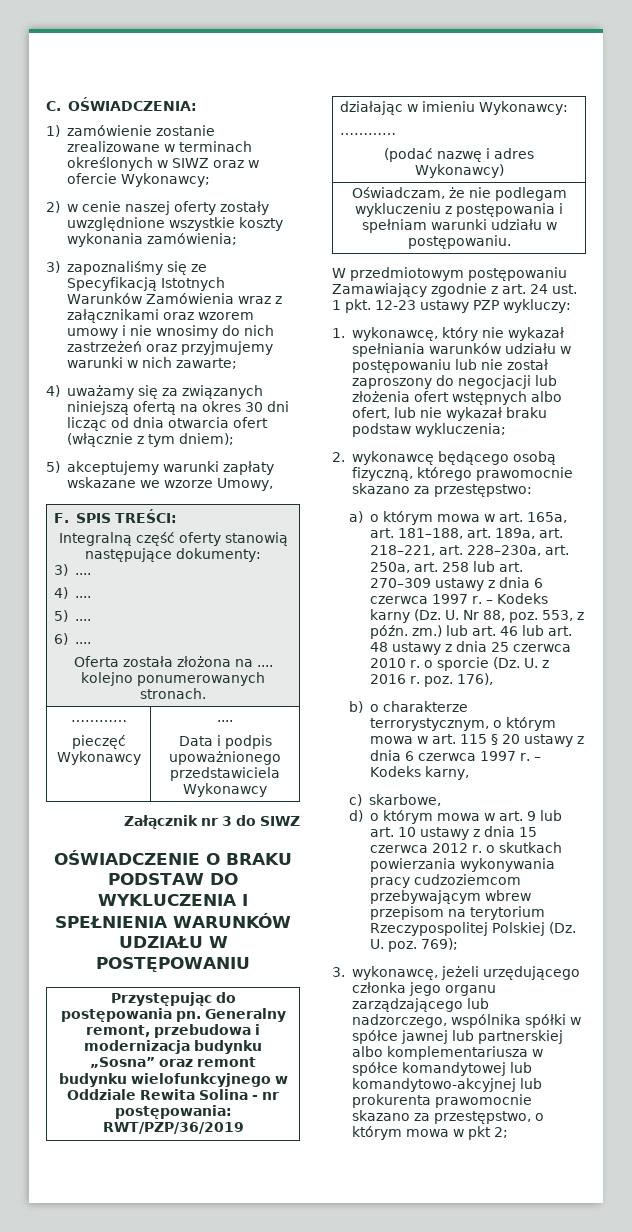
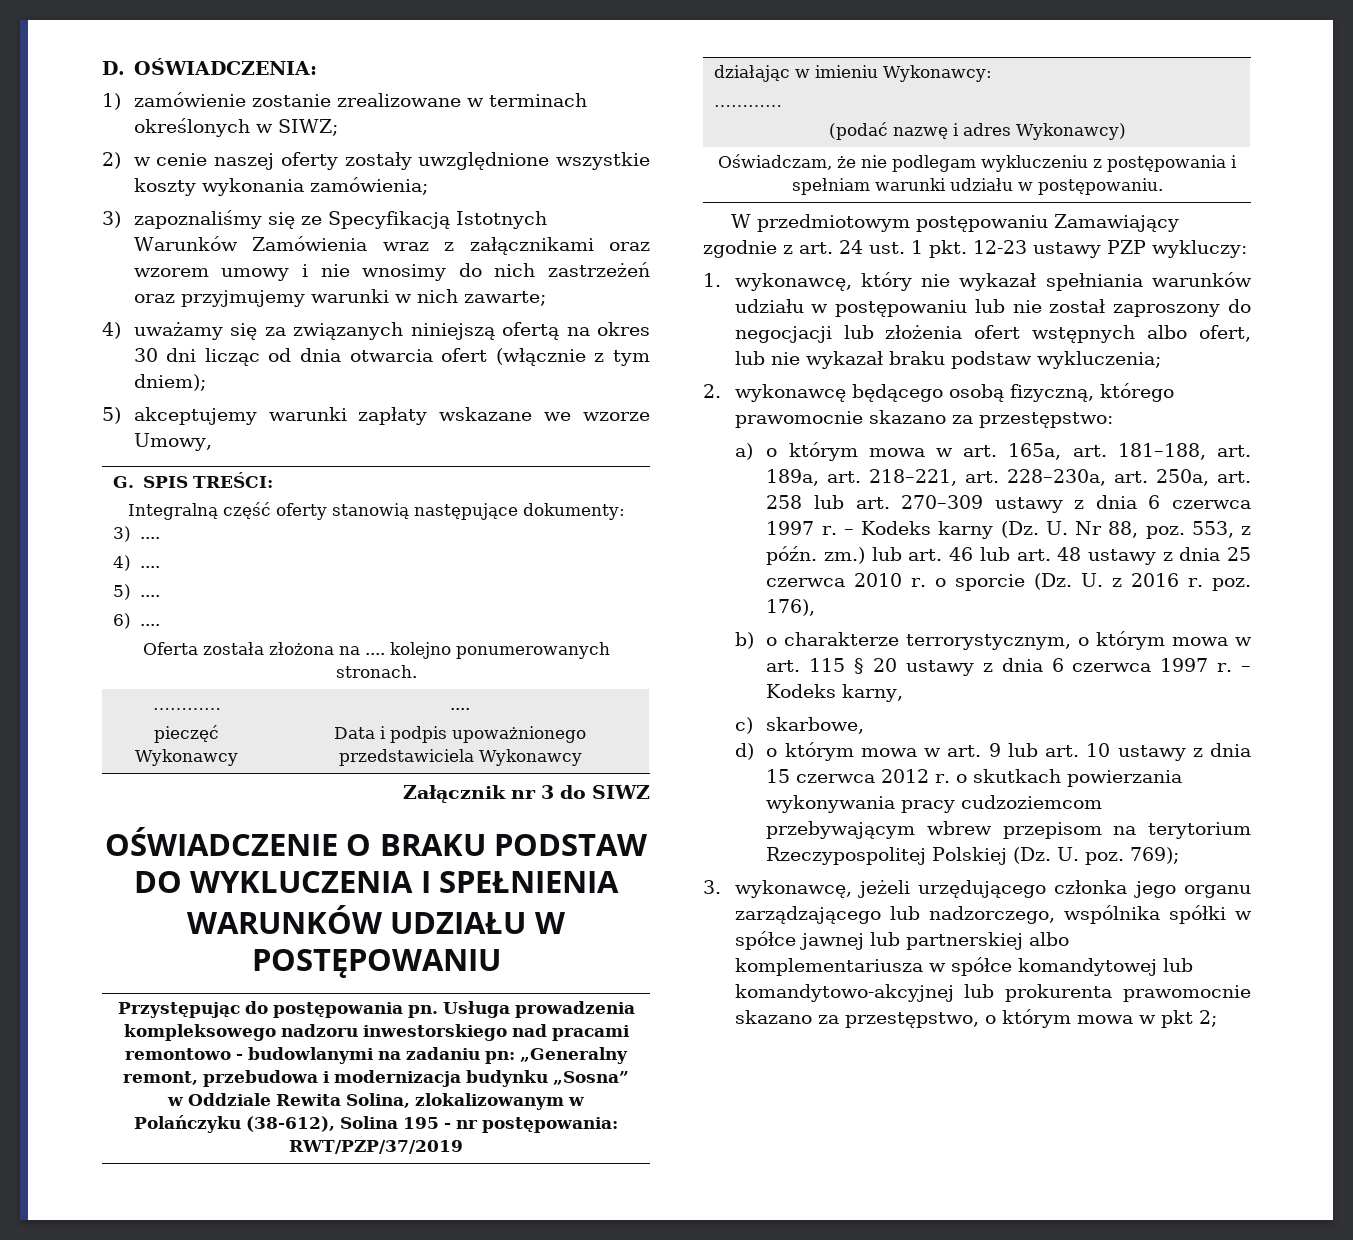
[46,101,61,111] C. -> [102,61,125,75] D.
[171,158,259,168] [66,173,210,187] SIWZ oraz w ofercie Wykonawcy; -> [277,119,338,136] SIWZ;
[54,513,70,523] F. -> [113,476,135,488] G.
[204,1008,286,1022] Generalny -> [442,1001,635,1018] [123,1024,630,1041] [124,1047,628,1064] Usługa prowadzenia kompleksowego nadzoru inwestorskiego nad pracami remontowo - budowlanymi na zadaniu pn: „Generalny
[159,1057,256,1067] [58,1073,288,1087] [67,1089,248,1100] oraz remont budynku wielofunkcyjnego w Oddziale Rewita Solina -> [167,1093,584,1110] [133,1115,439,1133] w Oddziale Rewita Solina, zlokalizowanym w Polańczyku (38-612), Solina 195
[102,1122,244,1134] RWT/PZP/36/2019 -> [289,1140,463,1154] RWT/PZP/37/2019

